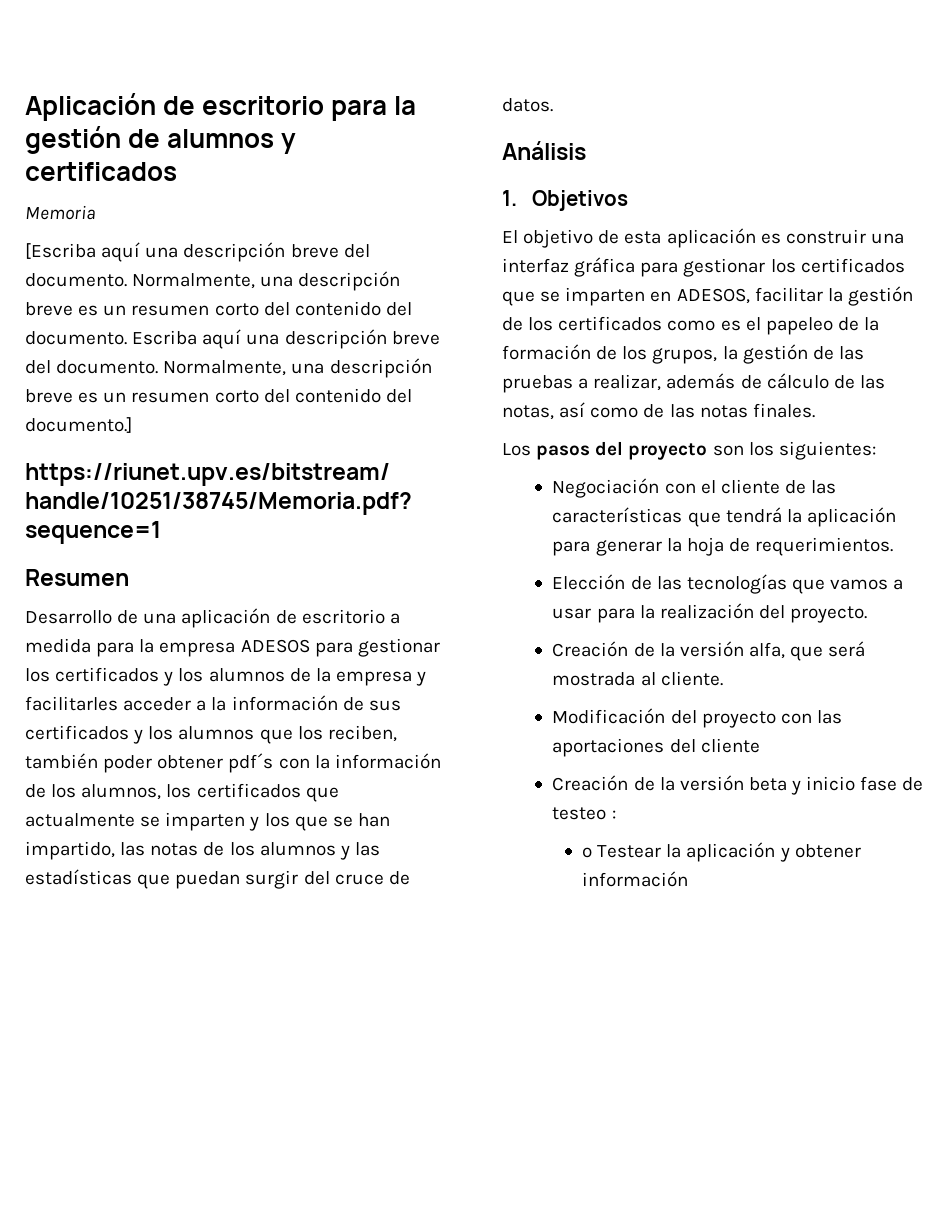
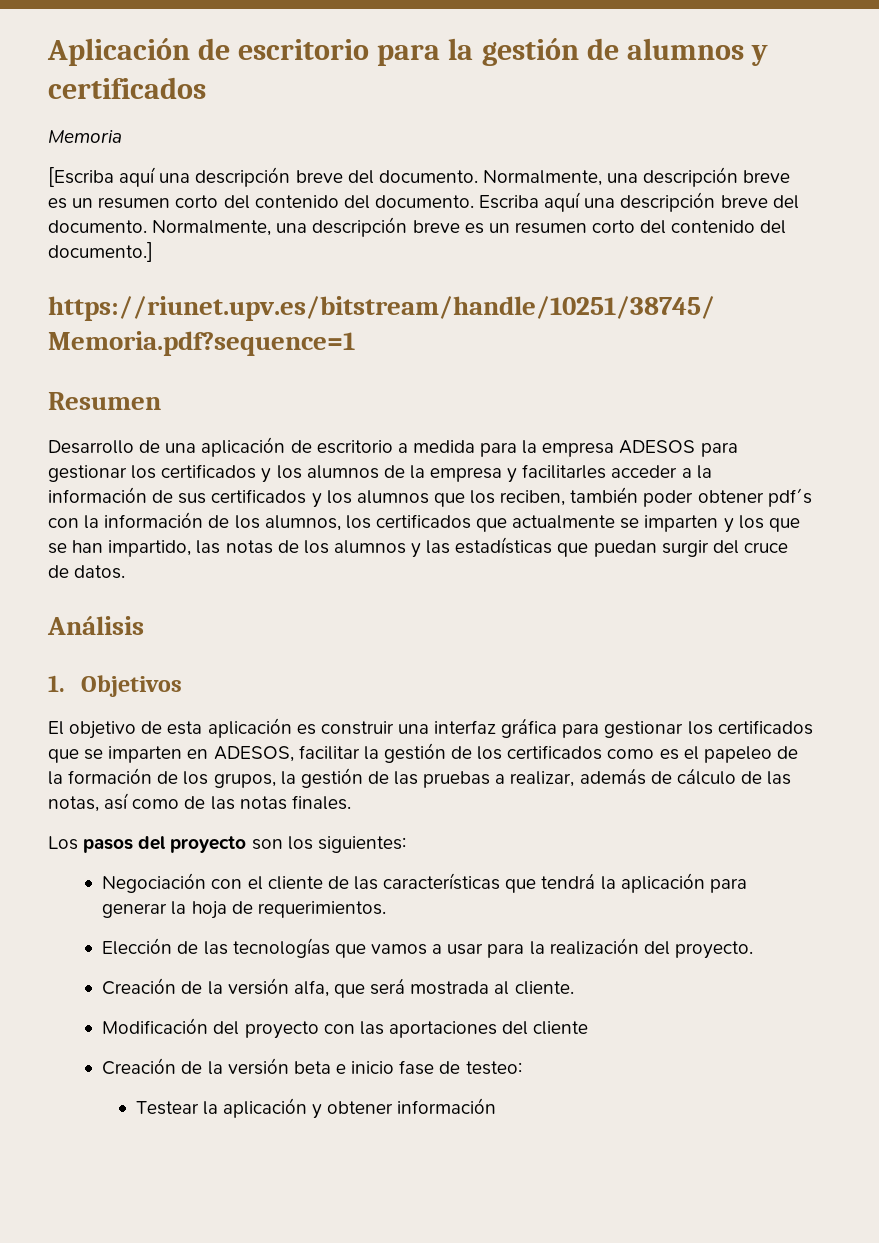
[791,780,802,795] y -> [335,1064,346,1074] e
[552,807,616,820] [581,847,592,858] testeo : // o -> [465,1061,522,1075] testeo: //

